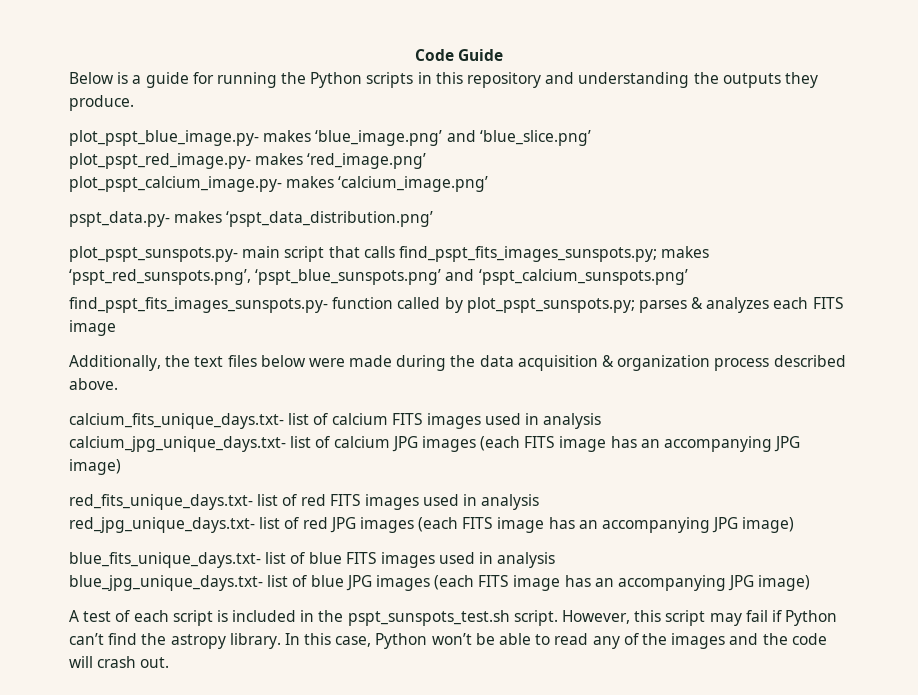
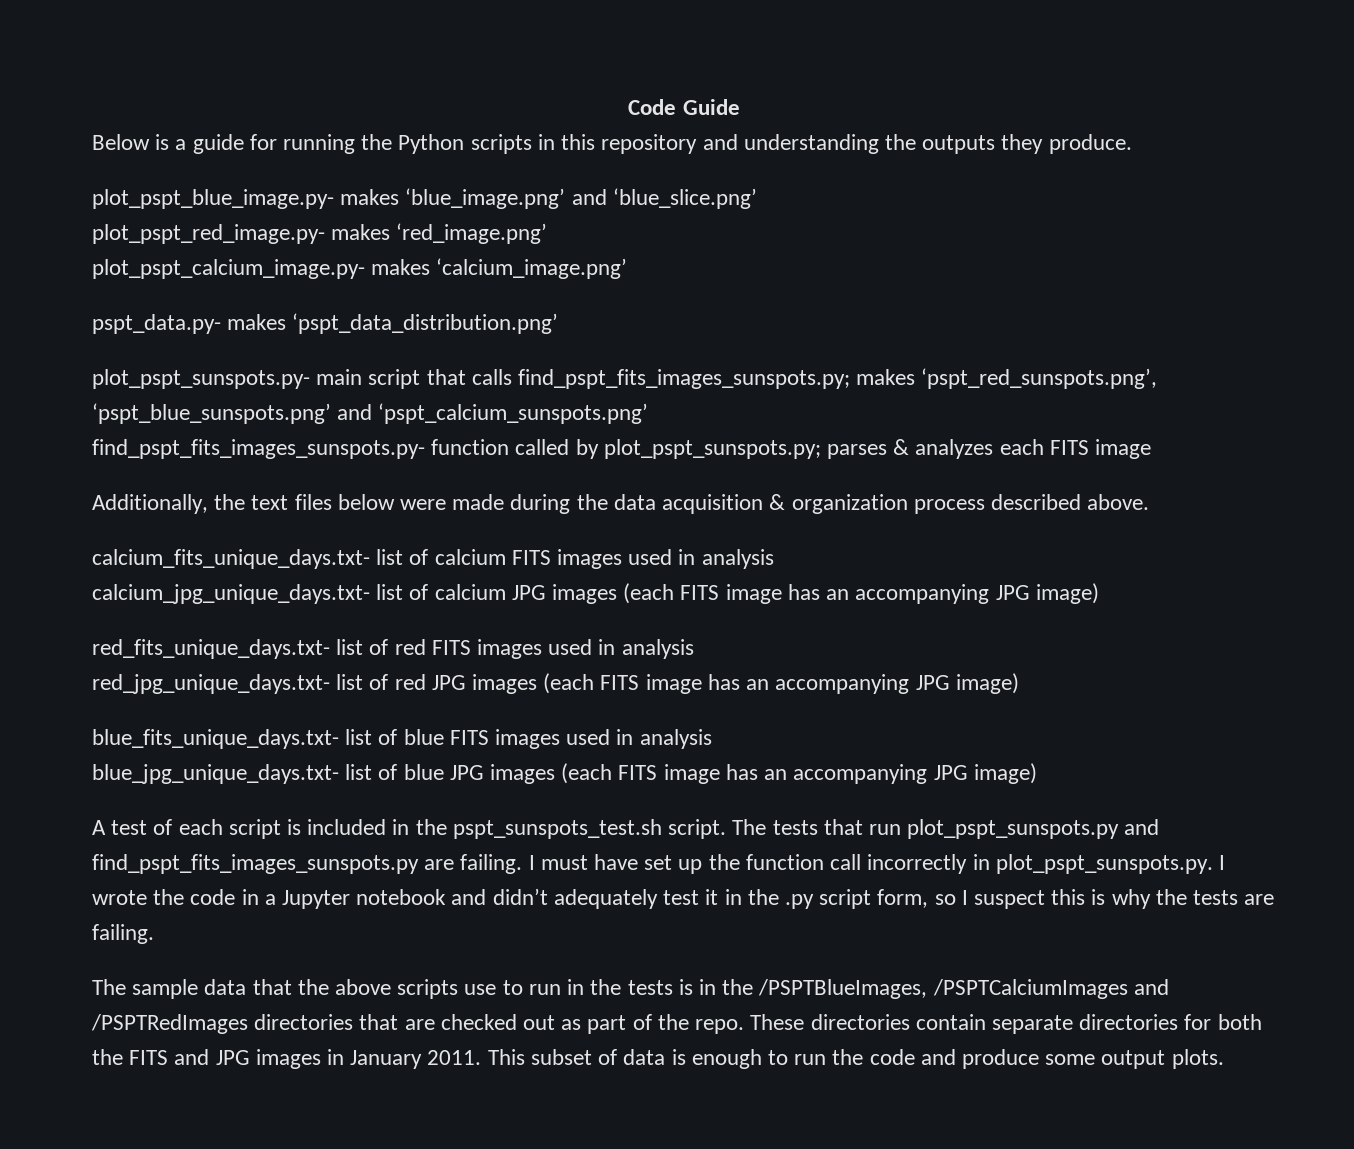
[562,610,838,626] [69,633,827,649] [69,656,170,668] However, this script may fail if Python can’t find the astropy library. In this case, Python won’t be able to read any of the images and the code will crash out. -> [732,819,1160,839] [92,854,1225,874] [92,888,1275,909] [92,924,154,944] [92,979,1169,999] [91,1014,1262,1034] [92,1049,1224,1069] The tests that run plot_pspt_sunspots.py and find_pspt_fits_images_sunspots.py are failing. I must have set up the function call incorrectly in plot_pspt_sunspots.py. I wrote the code in a Jupyter notebook and didn’t adequately test it in the .py script form, so I suspect this is why the tests are failing. // The sample data that the above scripts use to run in the tests is in the /PSPTBlueImages, /PSPTCalciumImages and /PSPTRedImages directories that are checked out as part of the repo. These directories contain separate directories for both the FITS and JPG images in January 2011. This subset of data is enough to run the code and produce some output plots.

